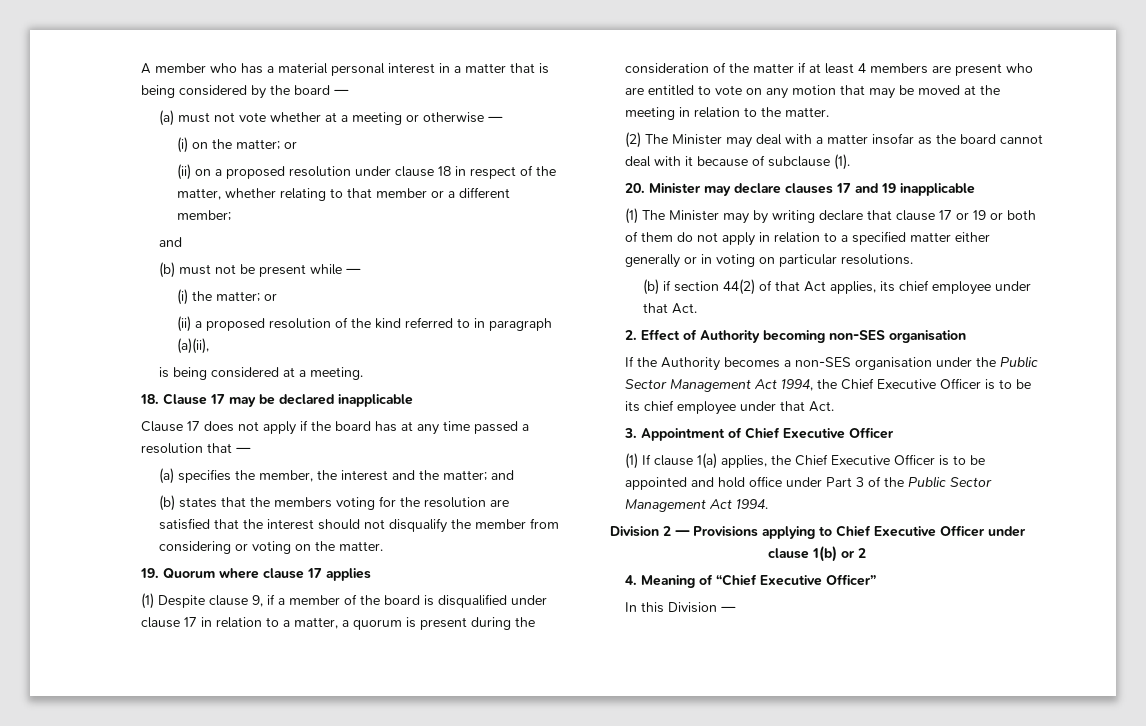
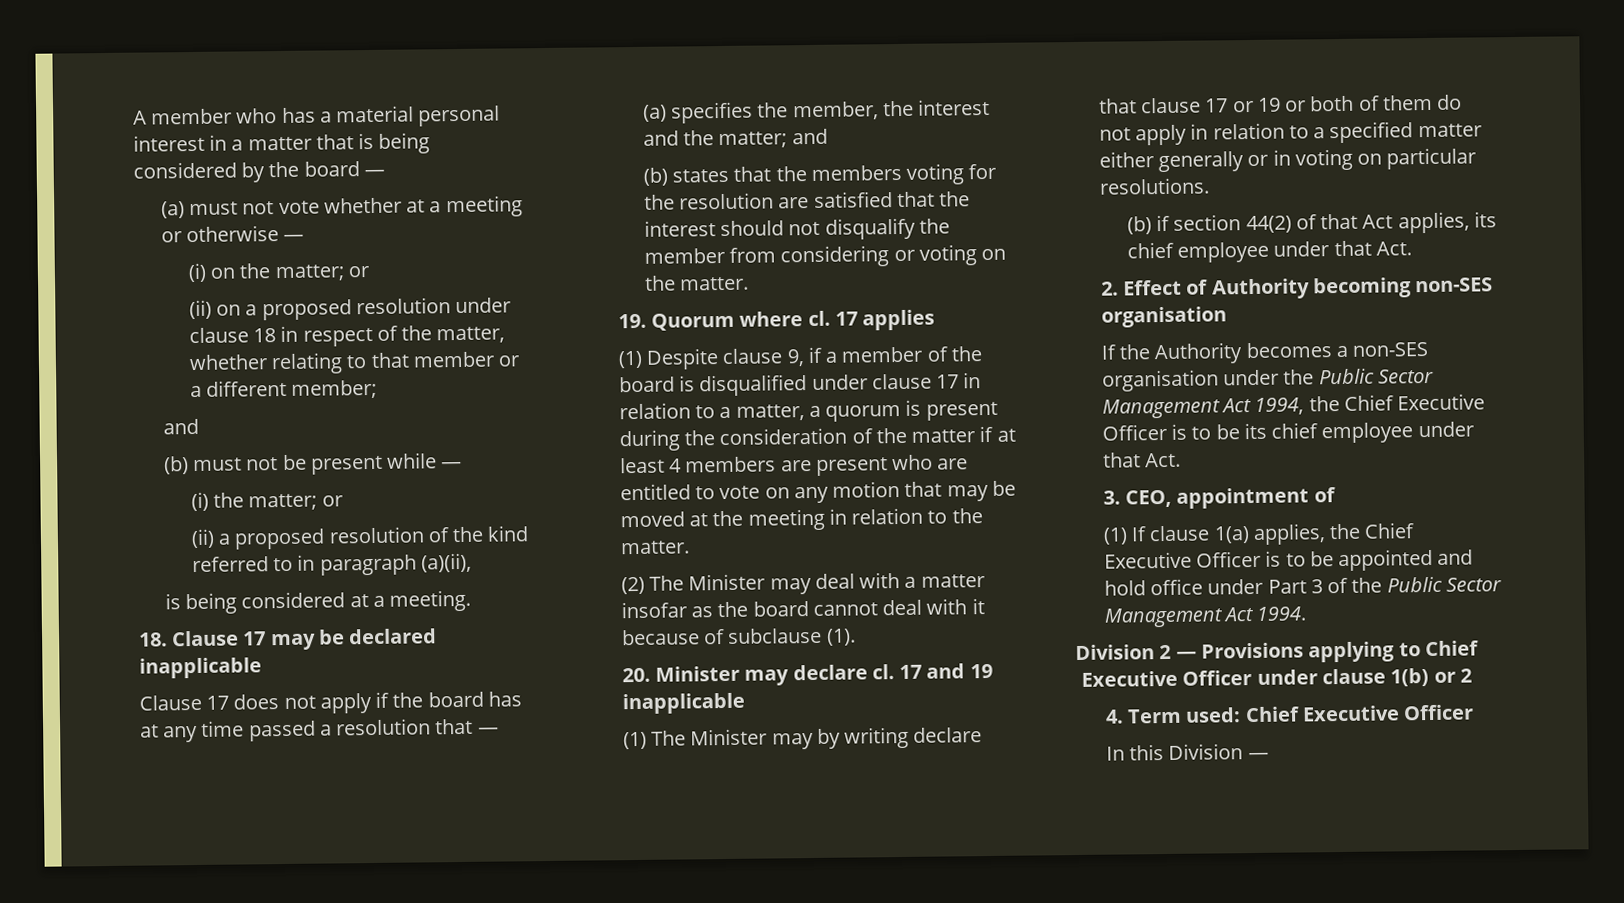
[262,568,304,579] clause -> [807,310,831,327] cl.
[784,183,833,194] clauses -> [871,664,895,680] cl.
[640,427,894,441] Appointment of Chief Executive Officer -> [1125,487,1336,509] CEO, appointment of
[640,574,876,588] Meaning of “Chief Executive Officer” -> [1127,704,1475,724] Term used: Chief Executive Officer

